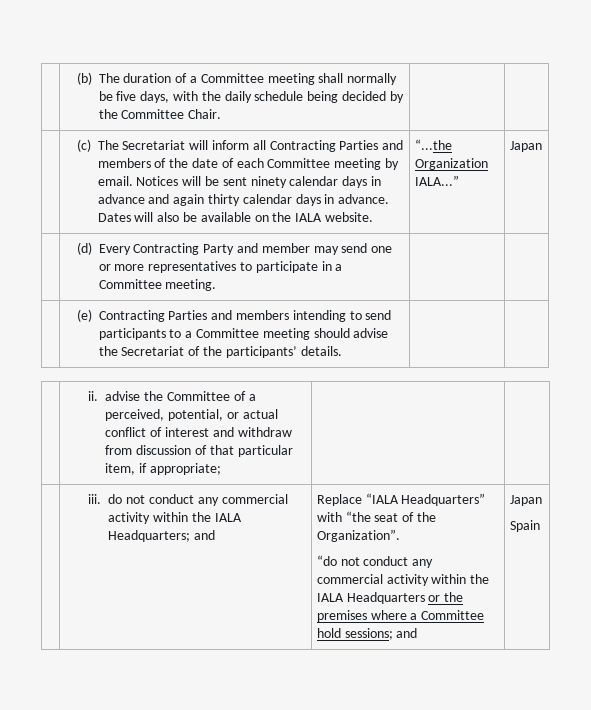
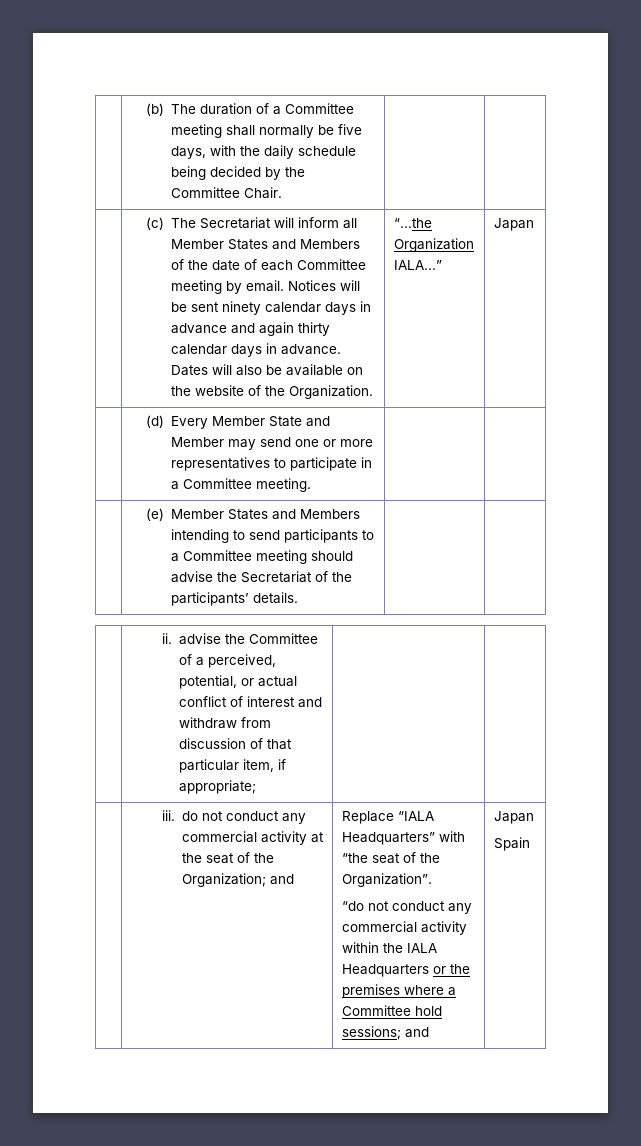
[269,140,404,152] [97,158,151,168] Contracting Parties and members -> [171,239,361,250] Member States and Members
[295,212,373,222] IALA website. -> [195,385,374,399] website of the Organization.
[133,243,310,255] Contracting Party and member -> [212,416,331,427] [171,437,225,447] Member State and Member
[98,310,290,322] Contracting Parties and members -> [171,509,361,520] Member States and Members
[153,512,242,522] [108,530,191,542] within the IALA Headquarters; -> [310,832,324,843] [181,852,274,864] [181,873,266,887] at the seat of the Organization;

